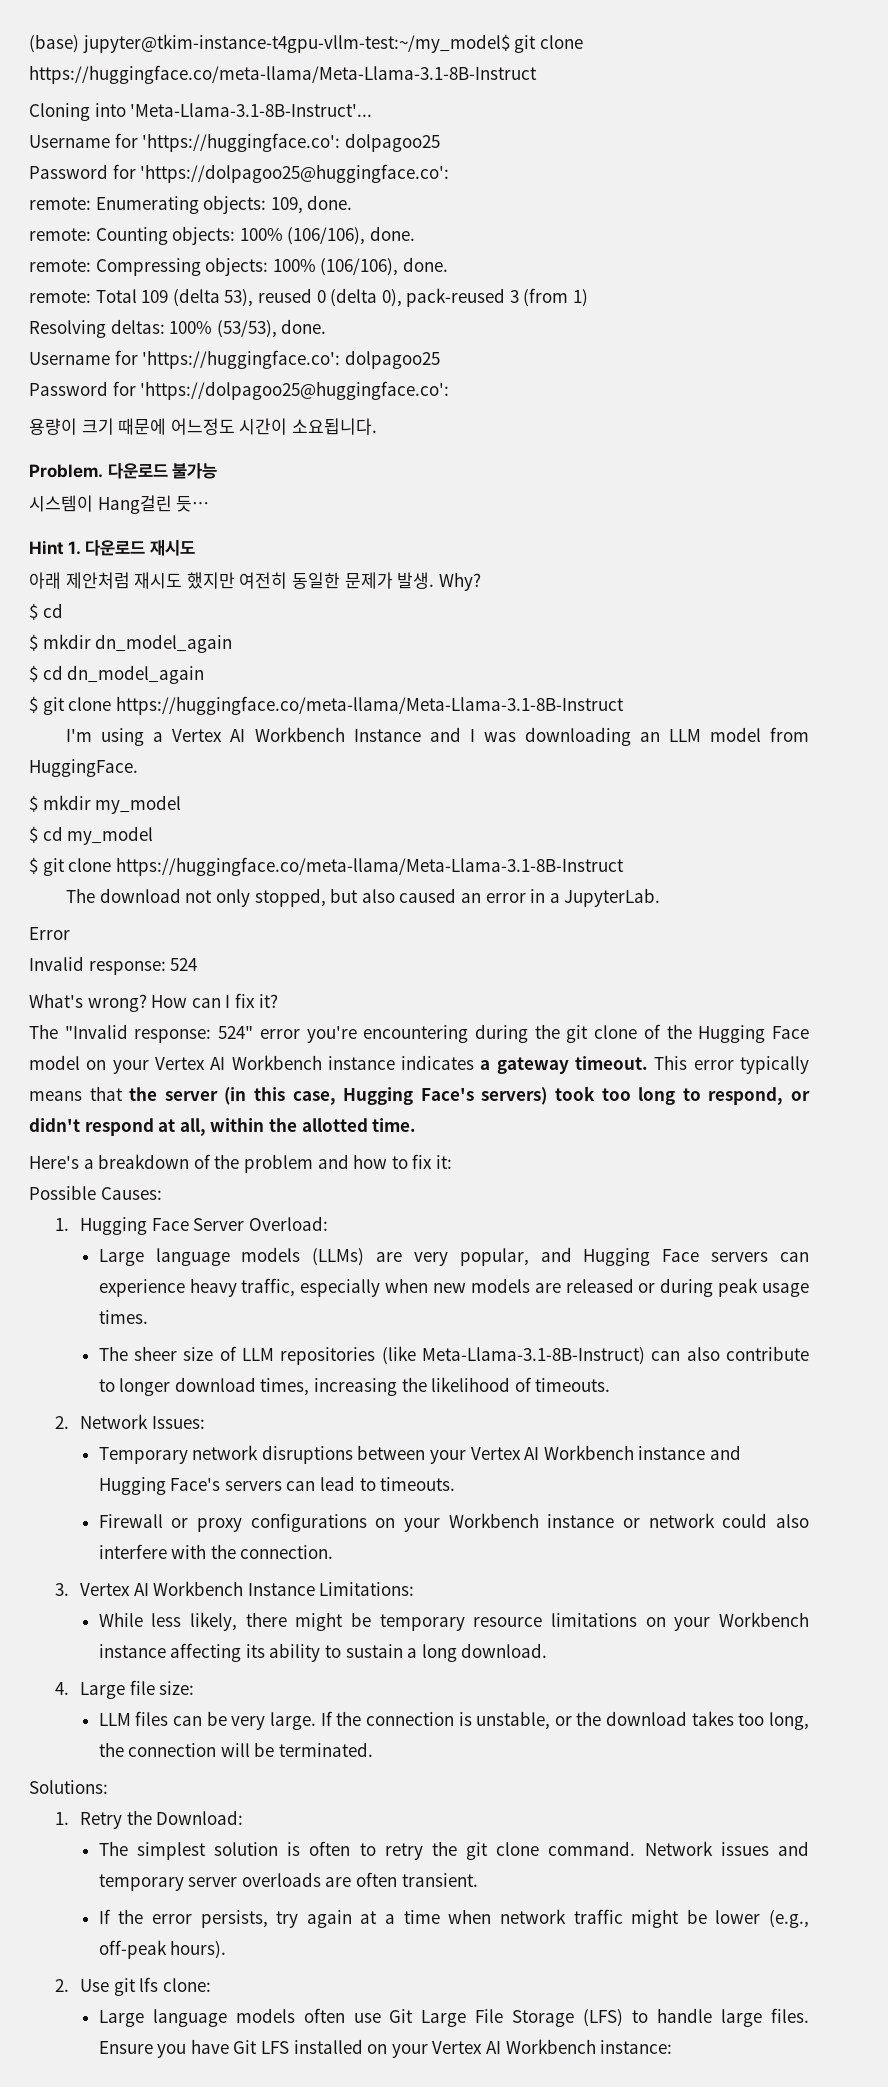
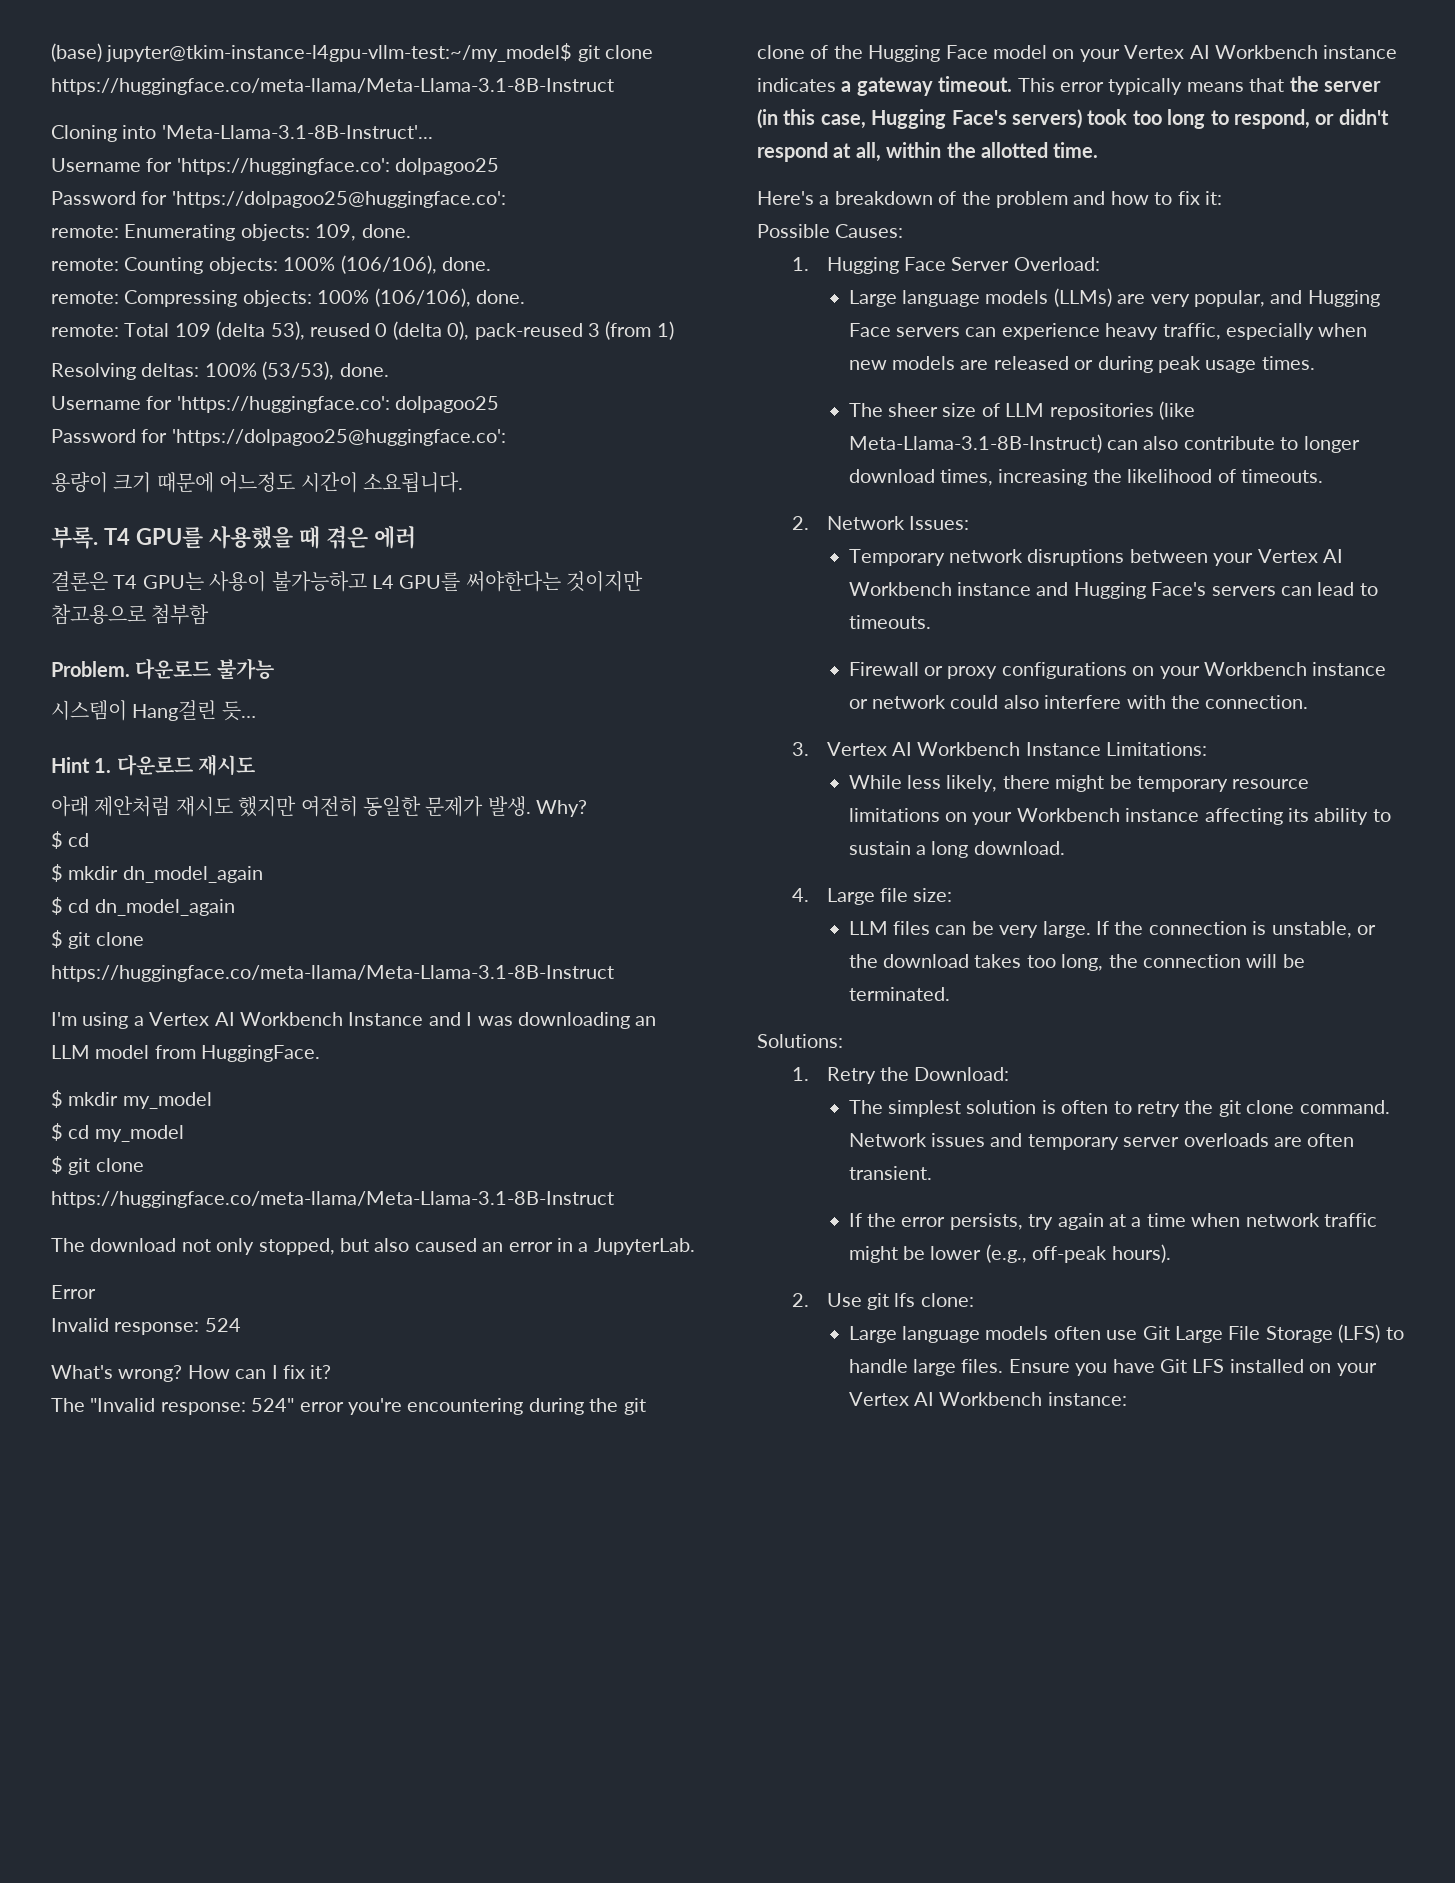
[82,34,510,53] jupyter@tkim-instance-t4gpu-vllm-test:~/my_model$ -> [106,43,573,62] jupyter@tkim-instance-l4gpu-vllm-test:~/my_model$
(377, 426) none -> [51,526,416,549] [51,571,644,592] [51,604,210,625] // 부록. T4 GPU를 사용했을 때 겪은 에러 // 결론은 T4 GPU는 사용이 불가능하고 L4 GPU를 써야한다는 것이지만 참고용으로 첨부함

